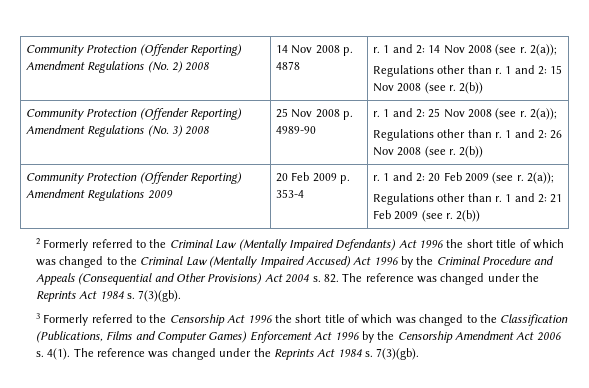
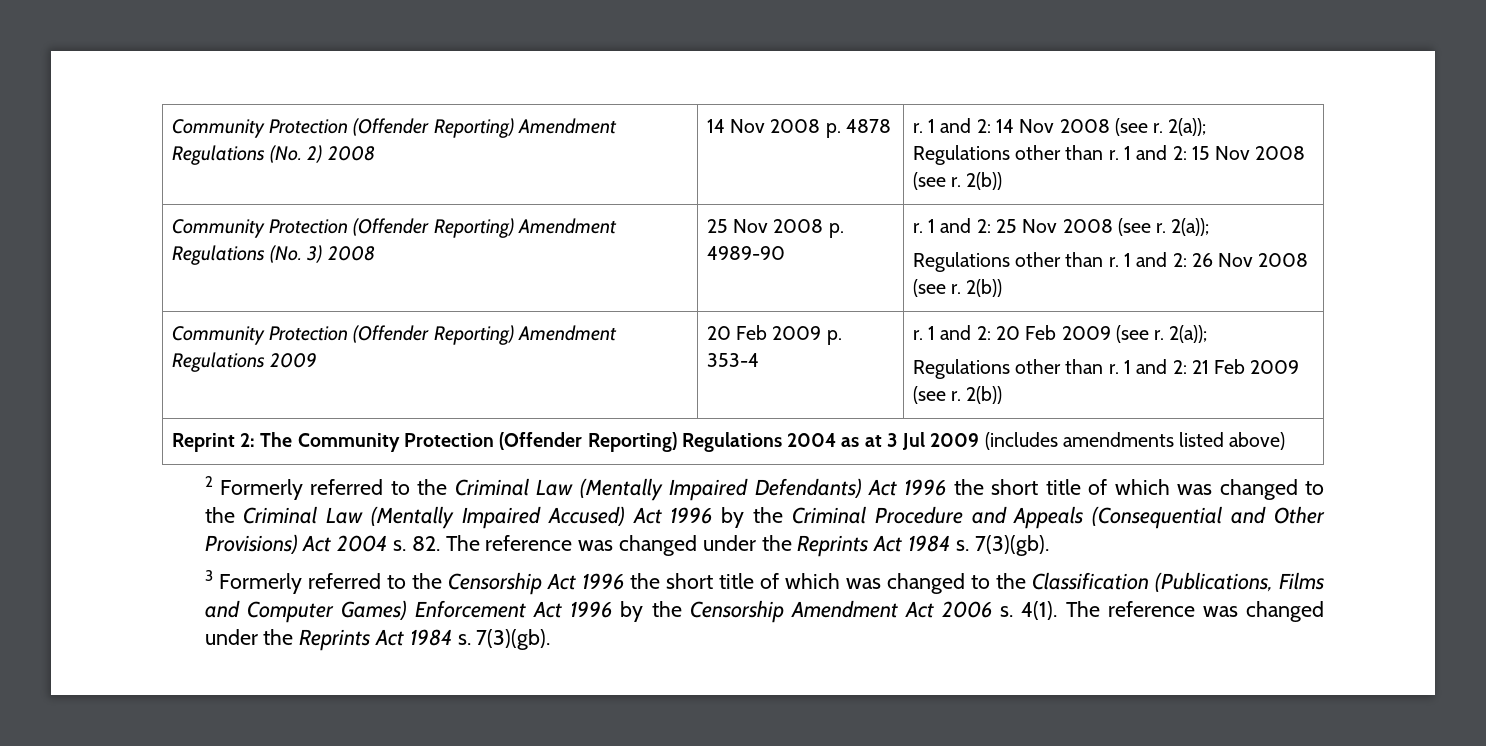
(481, 216) none -> [171,432,1286,452] // Reprint 2: The Community Protection (Offender Reporting) Regulations 2004 as at 3 Jul 2009 (includes amendments listed above)

